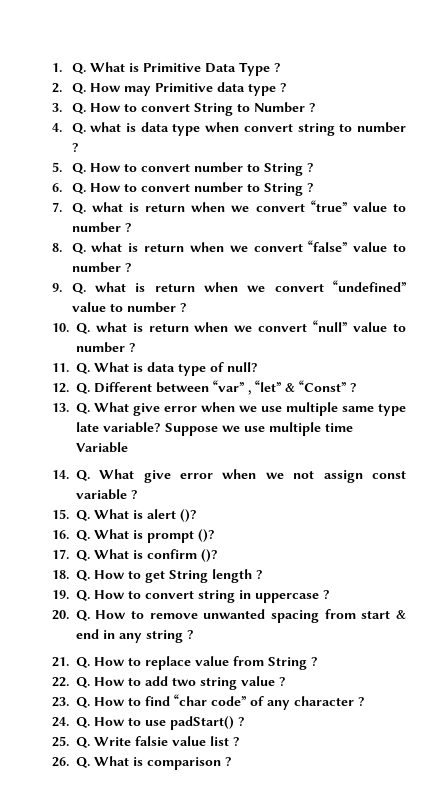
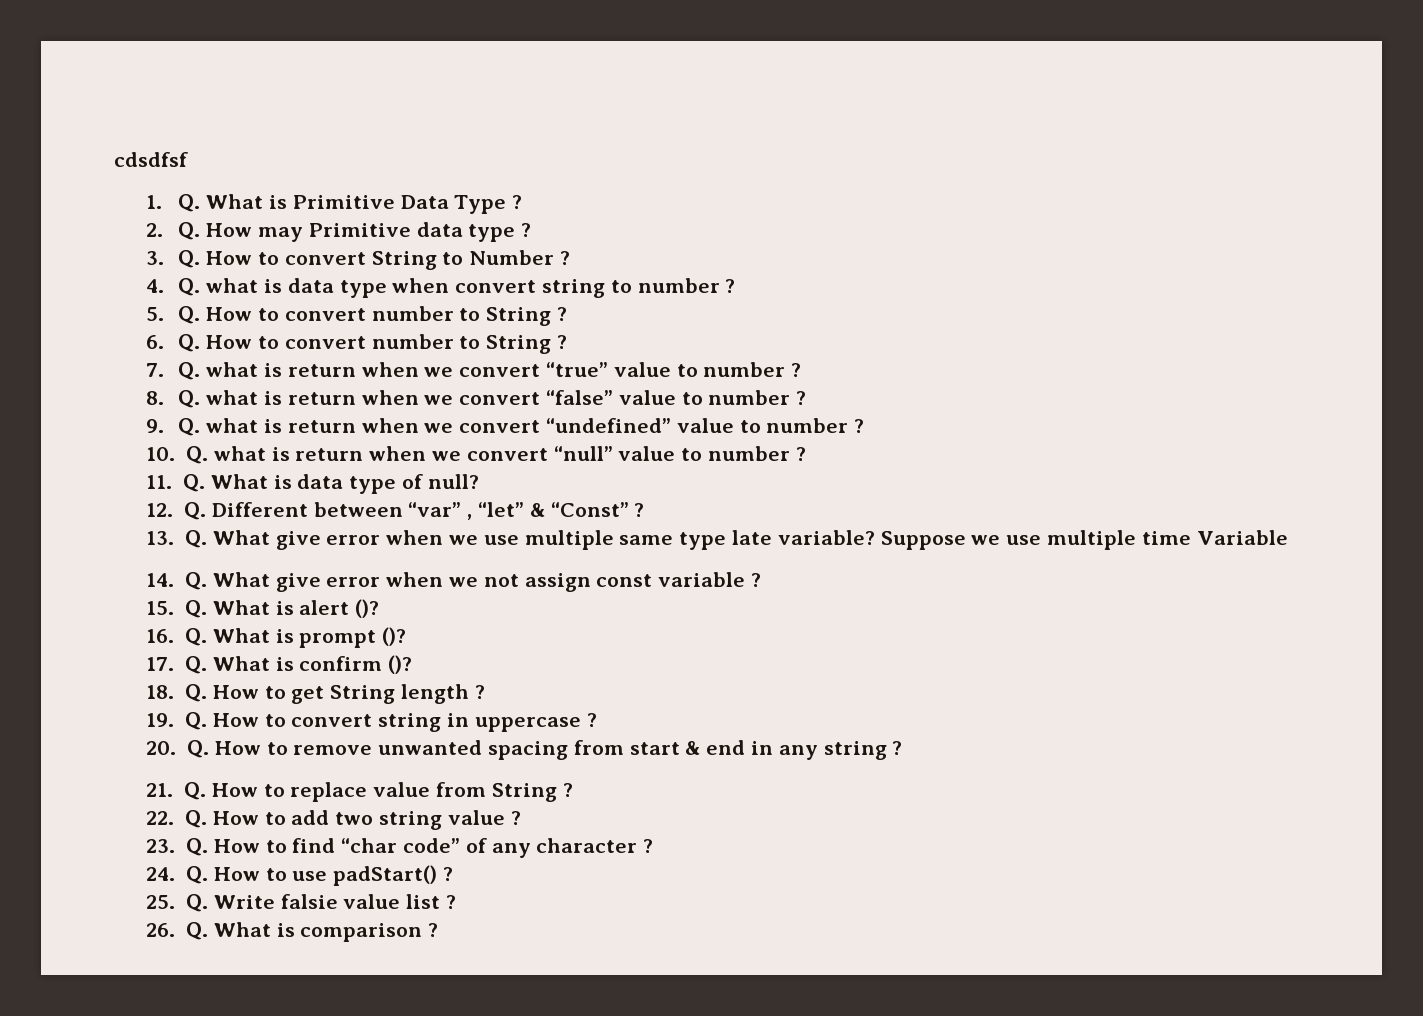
(51, 67) none -> [114,152,188,167] cdsdfsf //

